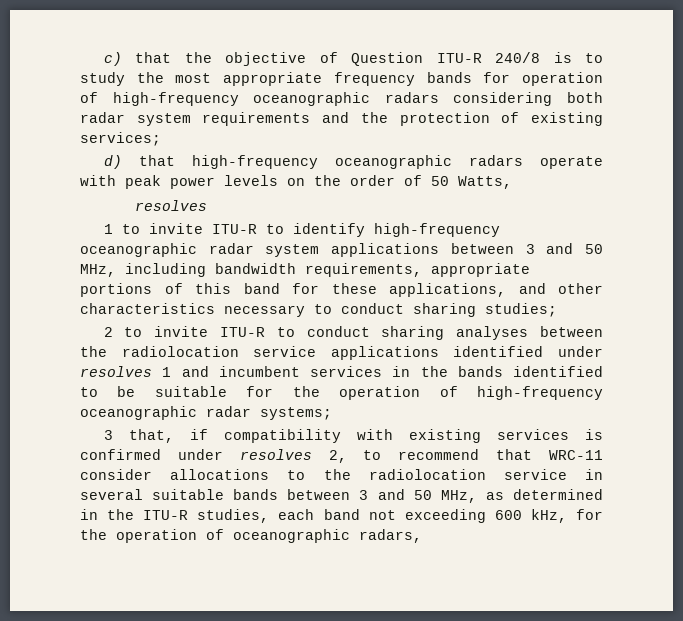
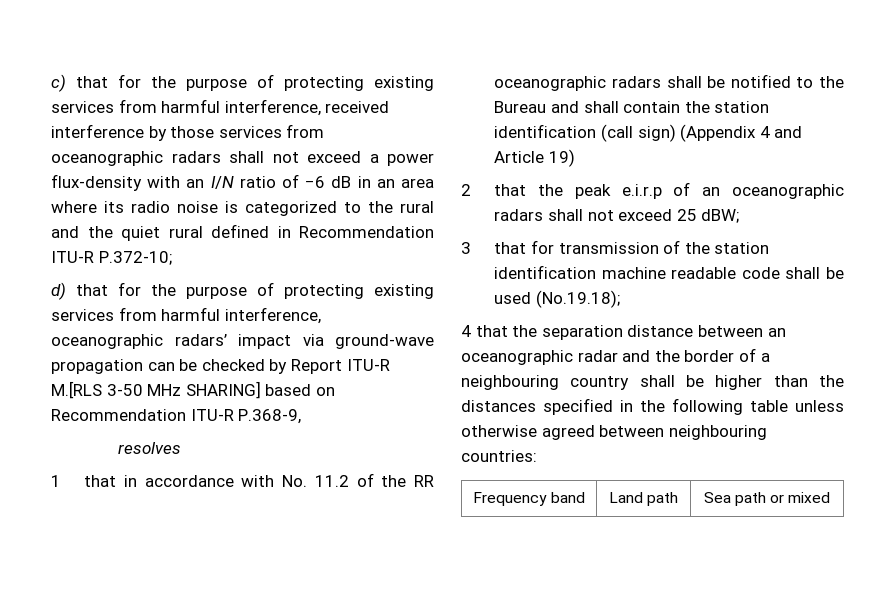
[184,52,603,66] [80,72,603,86] [80,92,603,106] [80,112,603,126] [80,132,161,146] [103,155,603,169] [80,175,512,189] [135,200,208,211] [103,223,500,237] [80,243,603,257] [80,263,530,277] [80,283,603,297] [80,303,557,317] [103,326,603,340] [80,346,603,360] [80,366,603,377] [80,386,603,400] [80,406,332,420] [103,429,603,443] [80,449,603,463] [80,469,603,480] [80,489,603,503] [80,509,604,523] [80,529,422,543] the objective of Question ITU-R 240/8 is to study the most appropriate frequency bands for operation of high-frequency oceanographic radars considering both radar system requirements and the protection of existing services; // d) that high-frequency oceanographic radars operate with peak power levels on the order of 50 Watts, // resolves // 1 to invite ITU-R to identify high-frequency oceanographic radar system applications between 3 and 50 MHz, including bandwidth requirements, appropriate portions of this band for these applications, and other characteristics necessary to conduct sharing studies; // 2 to invite ITU-R to conduct sharing analyses between the radiolocation service applications identified under resolves 1 and incumbent services in the bands identified to be suitable for the operation of high-frequency oceanographic radar systems; // 3 that, if compatibility with existing services is confirmed under resolves 2, to recommend that WRC-11 consider allocations to the radiolocation service in several suitable bands between 3 and 50 MHz, as determined in the ITU-R studies, each band not exceeding 600 kHz, for the operation of oceanographic radars, -> [118,74,434,91] [51,99,390,116] [51,124,325,141] [51,151,434,166] [51,174,434,191] [51,201,434,216] [51,224,434,241] [51,251,172,265] [51,282,434,300] [51,307,321,324] [51,334,434,349] [51,359,390,374] [51,381,335,399] [51,409,302,424] [117,442,181,454] [51,473,434,487] [494,74,844,91] [494,101,770,113] [494,124,803,142] [494,149,575,167] [461,182,844,199] [494,209,740,223] [461,240,770,254] [494,265,844,279] [494,290,620,308] [461,325,786,340] [461,348,770,365] [461,375,844,390] [461,398,844,415] [461,425,767,440] [461,450,537,462] [473,492,585,506] [608,492,679,506] [703,492,831,506] for the purpose of protecting existing services from harmful interference, received interference by those services from oceanographic radars shall not exceed a power flux-density with an I/N ratio of −6 dB in an area where its radio noise is categorized to the rural and the quiet rural defined in Recommendation ITU-R P.372-10; // d) that for the purpose of protecting existing services from harmful interference, oceanographic radars’ impact via ground-wave propagation can be checked by Report ITU-R M.[RLS 3-50 MHz SHARING] based on Recommendation ITU-R P.368-9, // resolves // 1 that in accordance with No. 11.2 of the RR oceanographic radars shall be notified to the Bureau and shall contain the station identification (call sign) (Appendix 4 and Article 19) // 2 that the peak e.i.r.p of an oceanographic radars shall not exceed 25 dBW; // 3 that for transmission of the station identification machine readable code shall be used (No.19.18); // 4 that the separation distance between an oceanographic radar and the border of a neighbouring country shall be higher than the distances specified in the following table unless otherwise agreed between neighbouring countries: // Frequency band | Land path | Sea path or mixed

